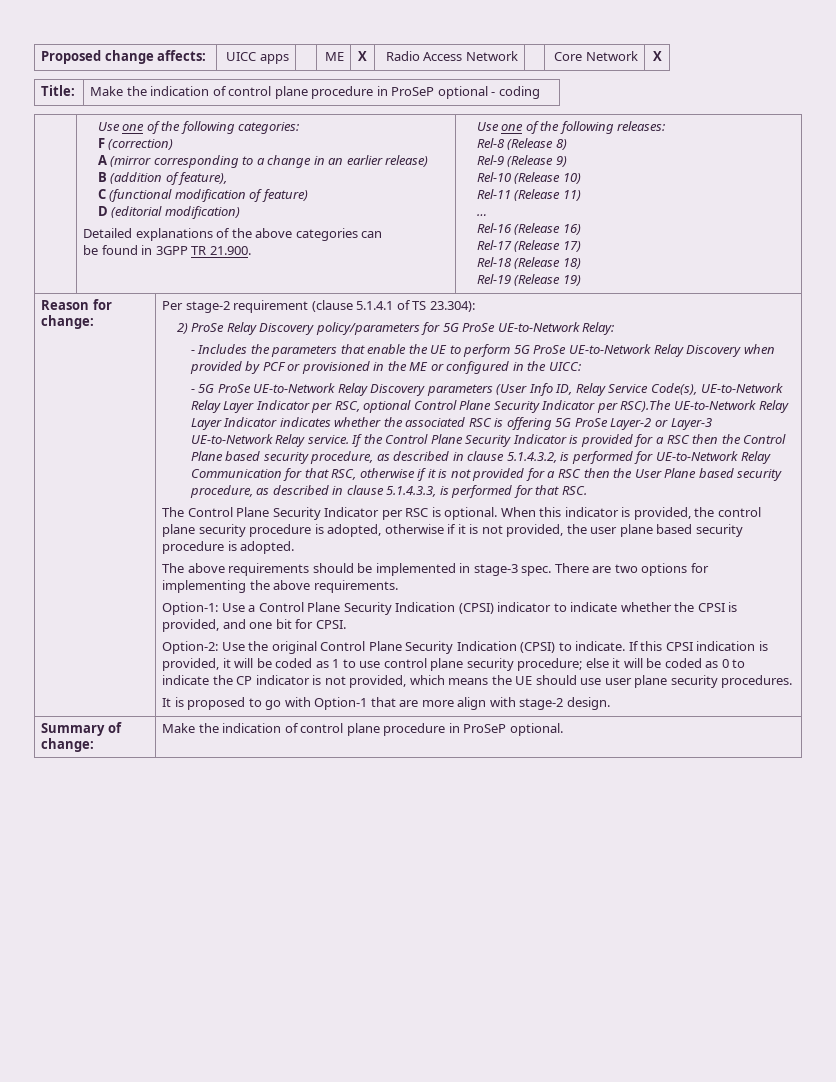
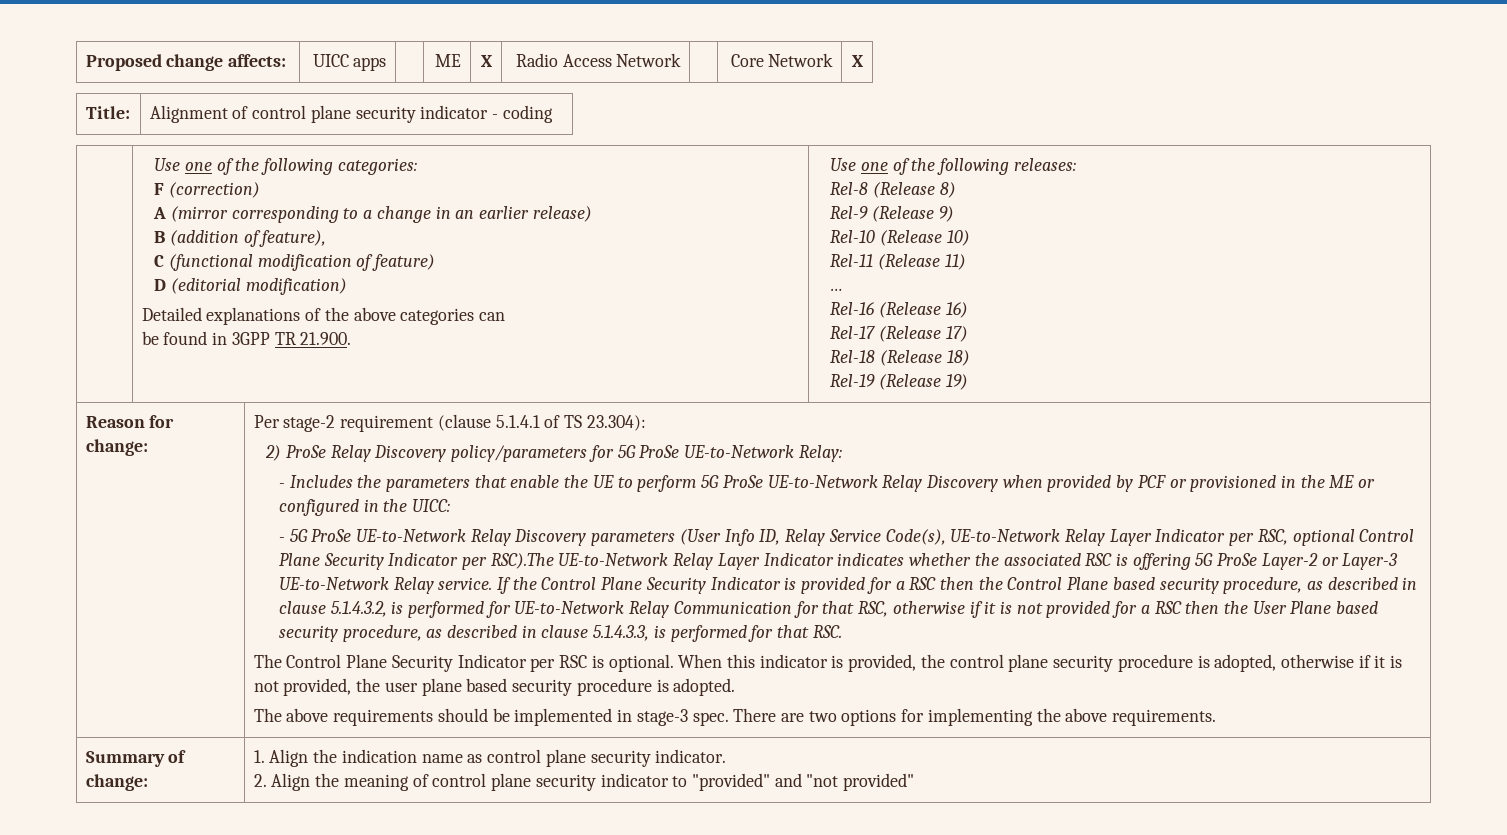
[90,86,488,99] Make the indication of control plane procedure in ProSeP optional -> [149,105,489,123] Alignment of control plane security indicator
[162,602,738,615] [162,619,346,632] [162,641,768,654] [162,658,746,671] [162,675,793,688] [162,697,610,710] [41,722,122,736] [41,738,95,752] [162,723,563,736] // Option-1: Use a Control Plane Security Indication (CPSI) indicator to indicate whether the CPSI is provided, and one bit for CPSI. // Option-2: Use the original Control Plane Security Indication (CPSI) to indicate. If this CPSI indication is provided, it will be coded as 1 to use control plane security procedure; else it will be coded as 0 to indicate the CP indicator is not provided, which means the UE should use user plane security procedures. // It is proposed to go with Option-1 that are more align with stage-2 design. // Summary of change: | Make the indication of control plane procedure in ProSeP optional. -> [85,750,187,767] [85,774,148,791] [253,749,727,767] [253,773,915,791] // Summary of change: | 1. Align the indication name as control plane security indicator. // 2. Align the meaning of control plane security indicator to "provided" and "not provided"

